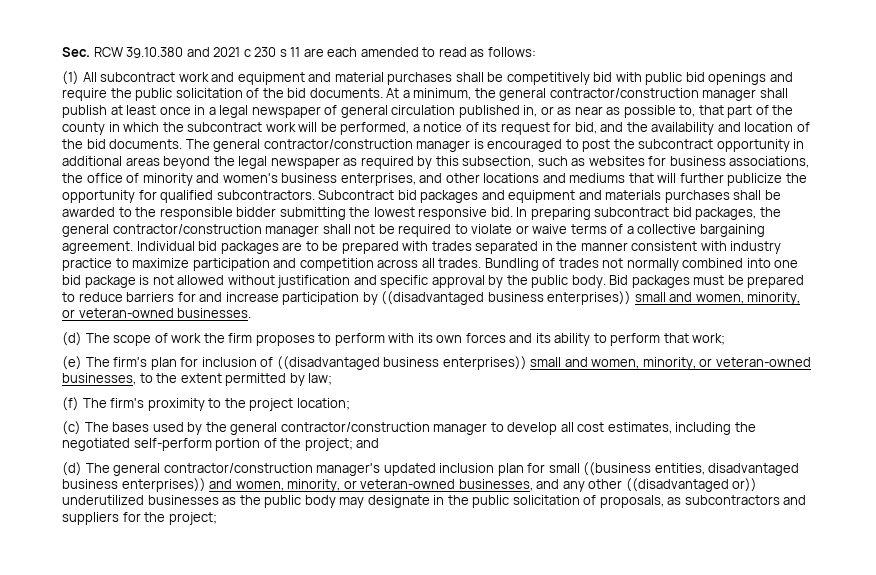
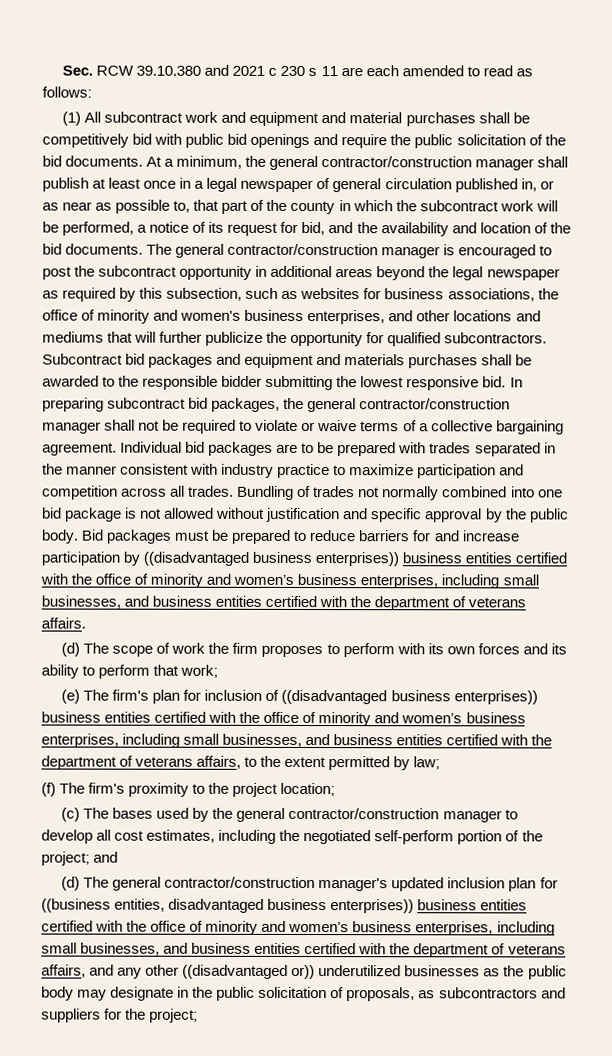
[634,292,801,305] [62,308,252,318] small and women, minority, or veteran-owned businesses. -> [402,552,568,564] [40,573,539,589] [41,595,527,611] [41,617,86,629] business entities certified with the office of minority and women’s business enterprises, including small businesses, and business entities certified with the department of veterans affairs.
[530,357,811,370] [62,373,136,385] small and women, minority, or veteran-owned businesses, -> [41,711,526,727] [41,733,553,748] [41,755,242,770] business entities certified with the office of minority and women’s business enterprises, including small businesses, and business entities certified with the department of veterans affairs,
[548,463,580,473] small -> (558, 883) none
[209,479,533,492] and women, minority, or veteran-owned businesses, -> [417,899,528,911] [41,920,555,936] [41,942,566,958] [41,964,86,978] business entities certified with the office of minority and women’s business enterprises, including small businesses, and business entities certified with the department of veterans affairs,

